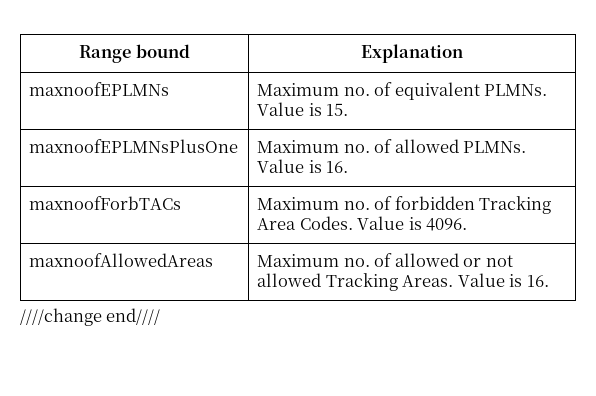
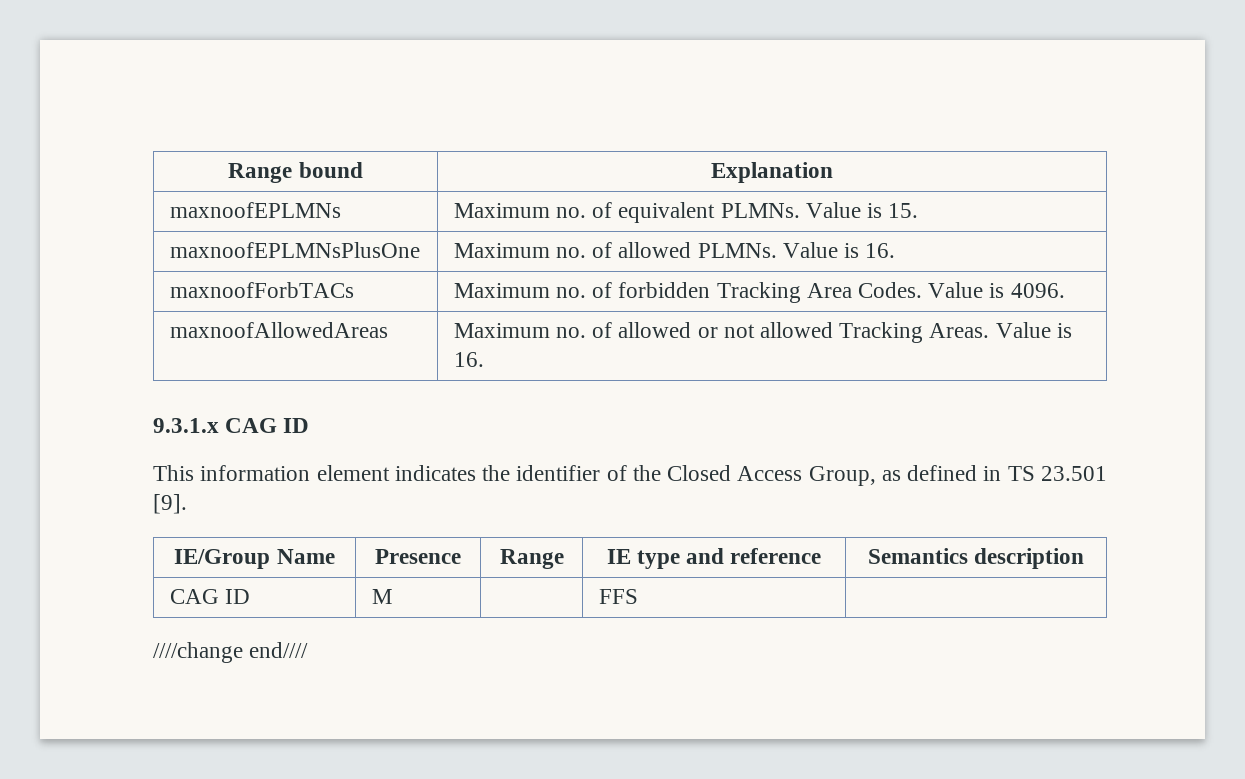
(549, 281) none -> [153,418,310,433] [153,465,1107,486] [153,494,187,514] [174,549,335,569] [375,549,461,564] [499,549,564,569] [606,548,822,569] [867,548,1085,569] [169,589,250,604] [371,589,392,604] [598,589,638,604] // 9.3.1.x CAG ID // This information element indicates the identifier of the Closed Access Group, as defined in TS 23.501 [9]. // IE/Group Name | Presence | Range | IE type and reference | Semantics description // CAG ID | M | | FFS |

